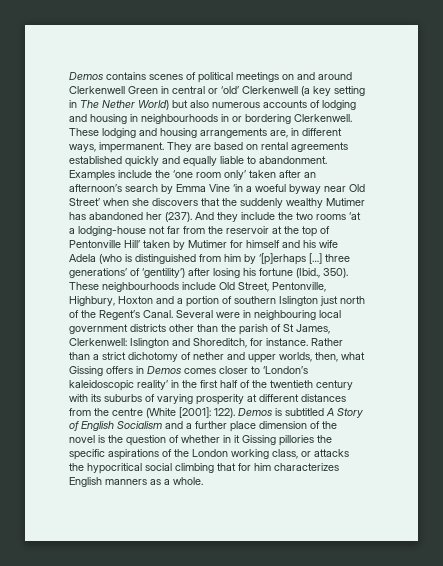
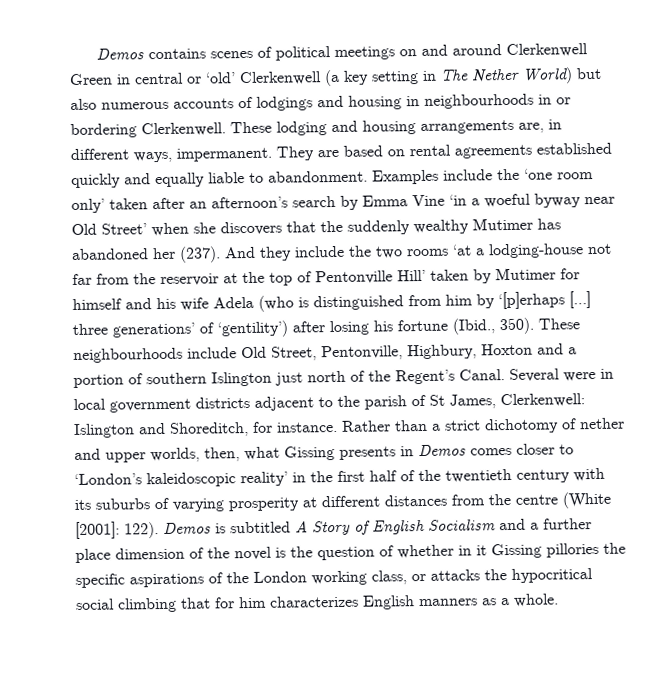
[322,100,356,110] lodging -> [256,96,313,111] lodgings
[254,310,316,320] neighbouring -> (614, 373) none
[169,324,218,332] other than -> [254,396,333,411] adjacent to
[106,366,133,374] offers -> [339,446,396,460] presents

